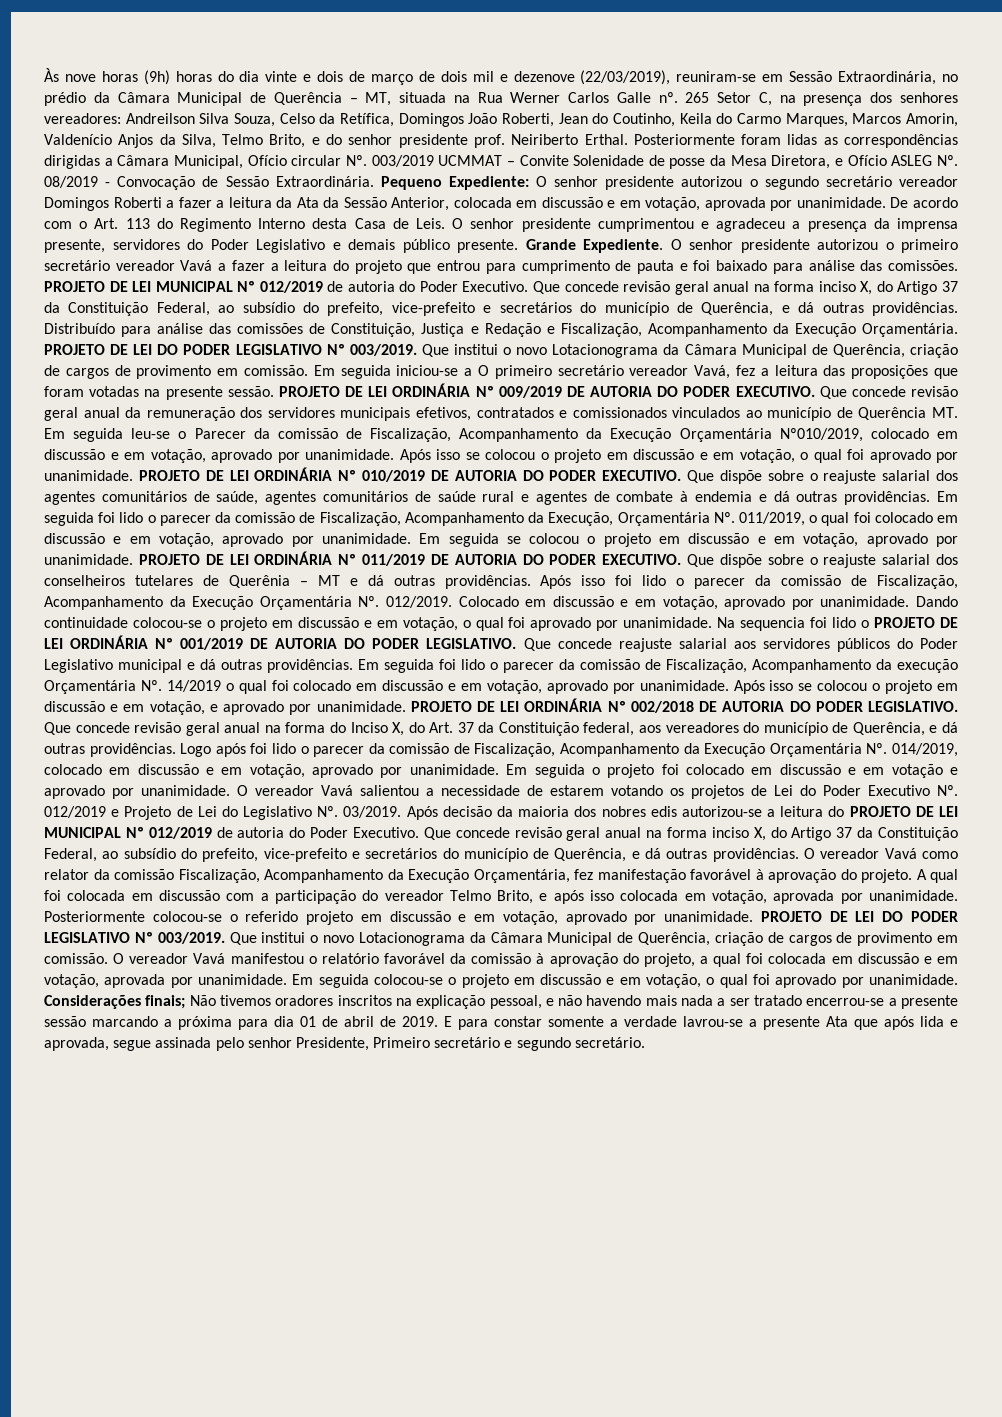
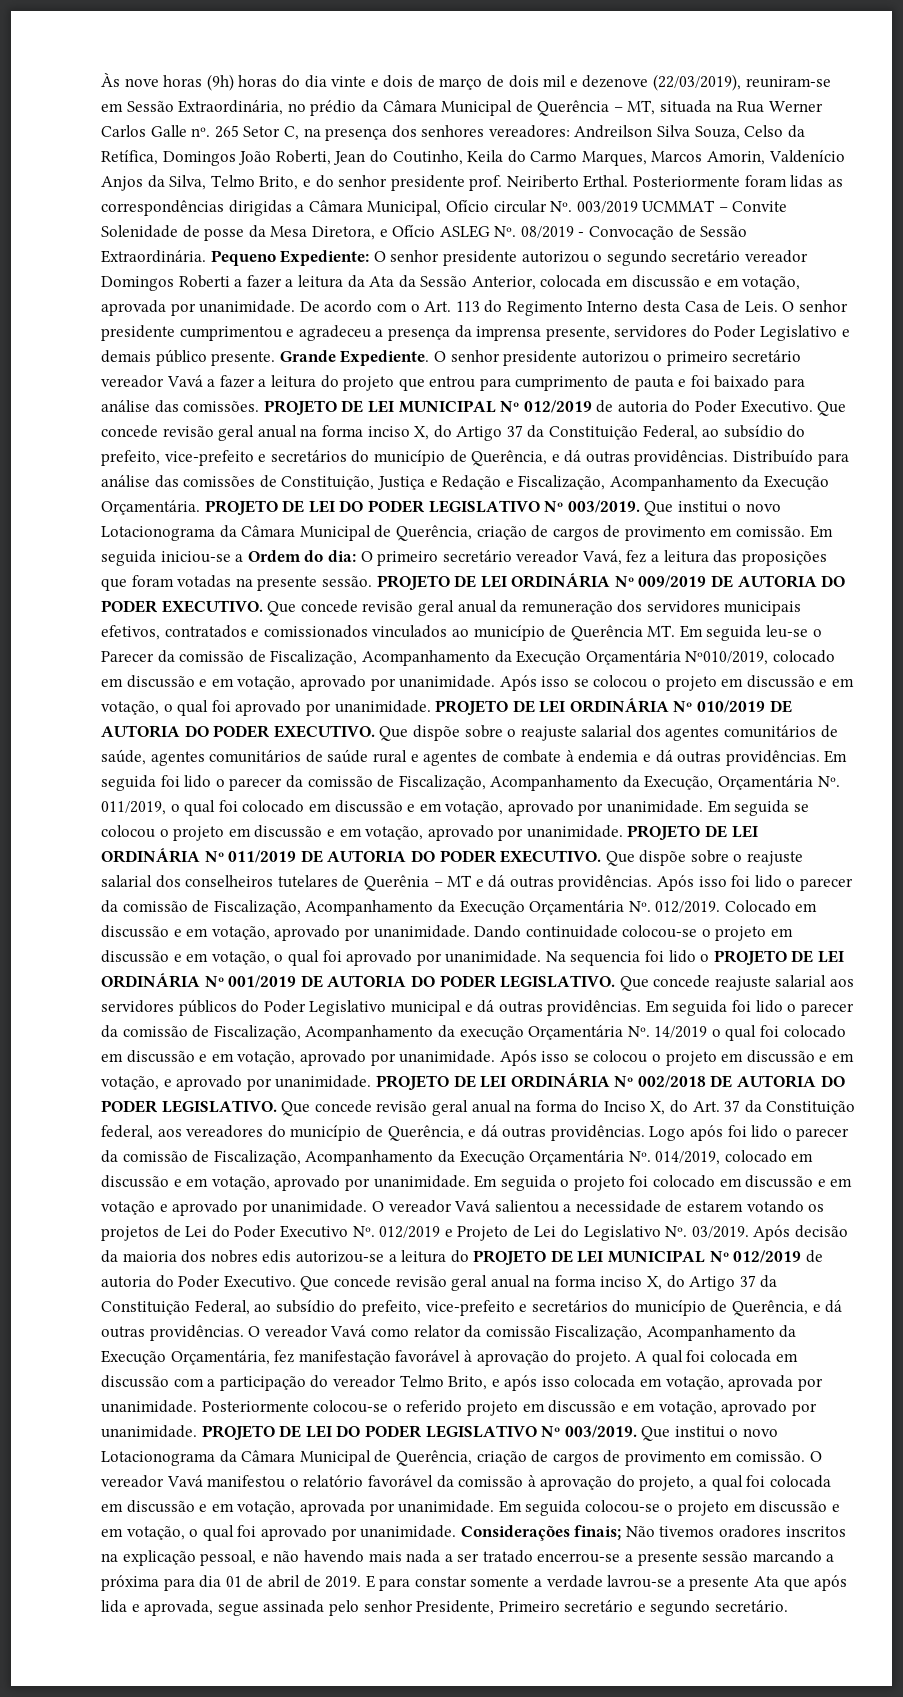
(473, 372) none -> [247,550,356,562] Ordem do dia:

